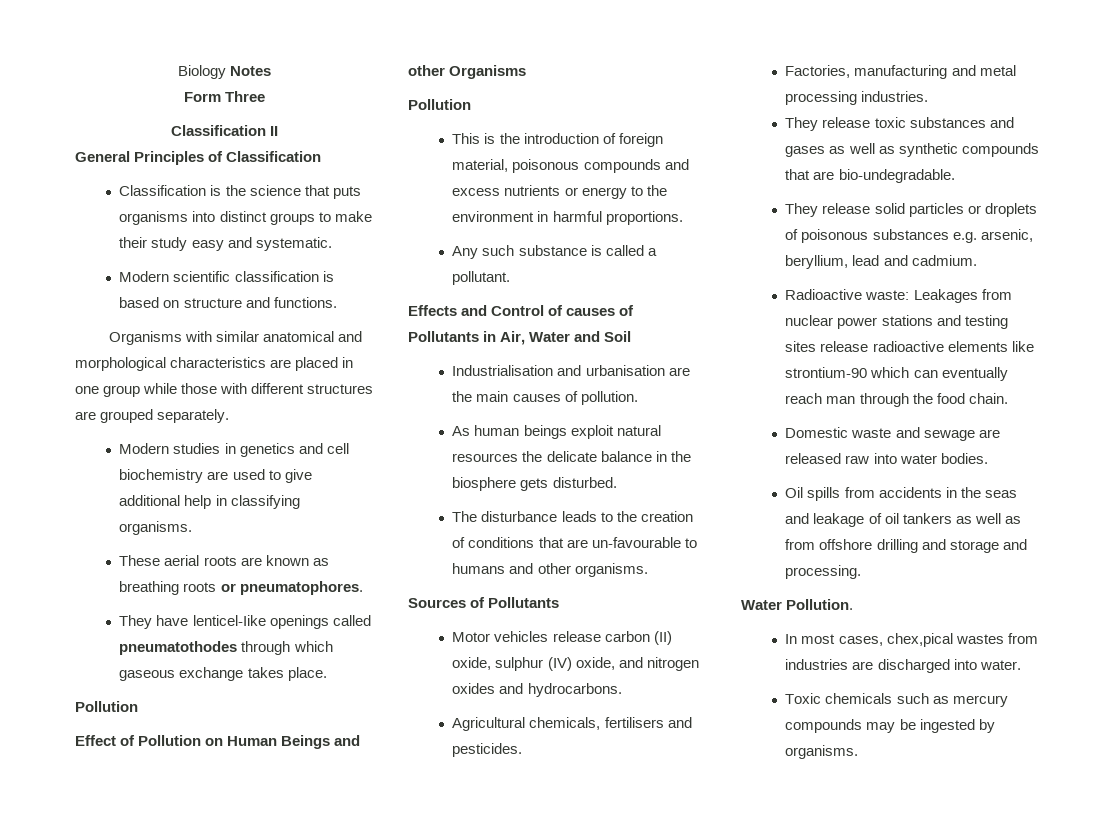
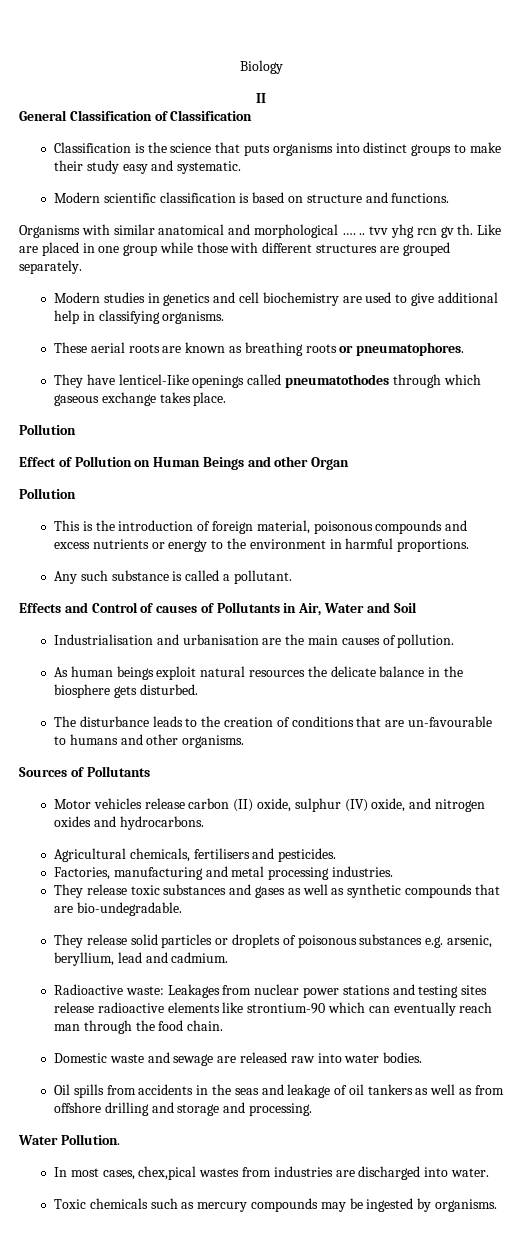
[230,66,272,76] [183,91,266,102] [170,125,266,136] Notes // Form Three // Classification -> (283, 67) //
[134,151,205,165] Principles -> [69,110,152,121] Classification
[170,357,267,368] characteristics -> [341,224,502,238] …. .. tvv yhg rcn gv th. Like
[449,65,527,79] Organisms -> [311,457,350,470] Organ

